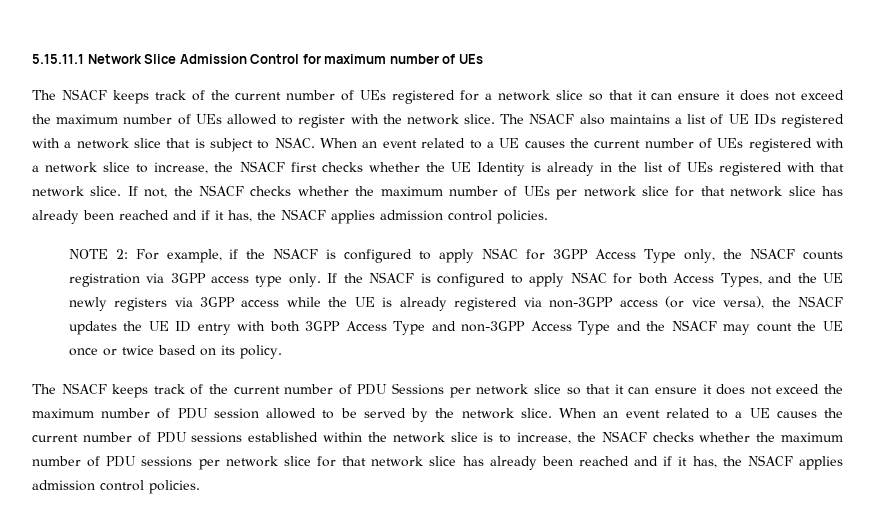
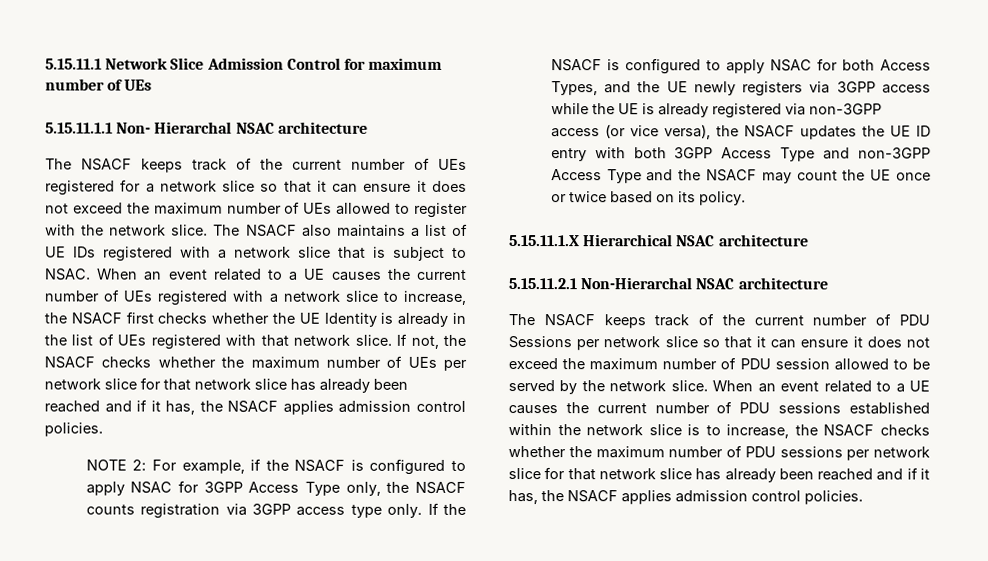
(483, 59) none -> [45,121,368,134] // 5.15.11.1.1 Non- Hierarchal NSAC architecture
(282, 352) none -> [509,234,809,247] [508,277,829,290] // 5.15.11.1.X Hierarchical NSAC architecture // 5.15.11.2.1 Non-Hierarchal NSAC architecture

